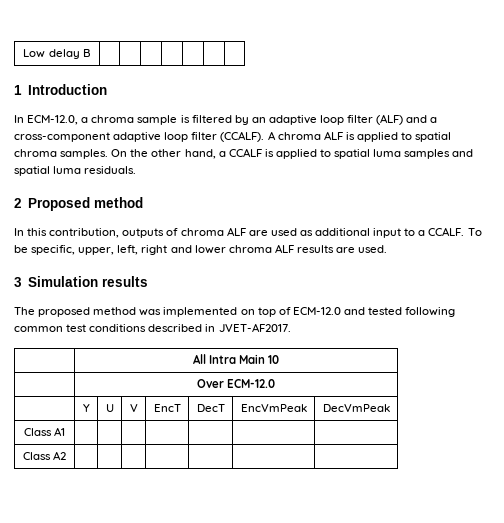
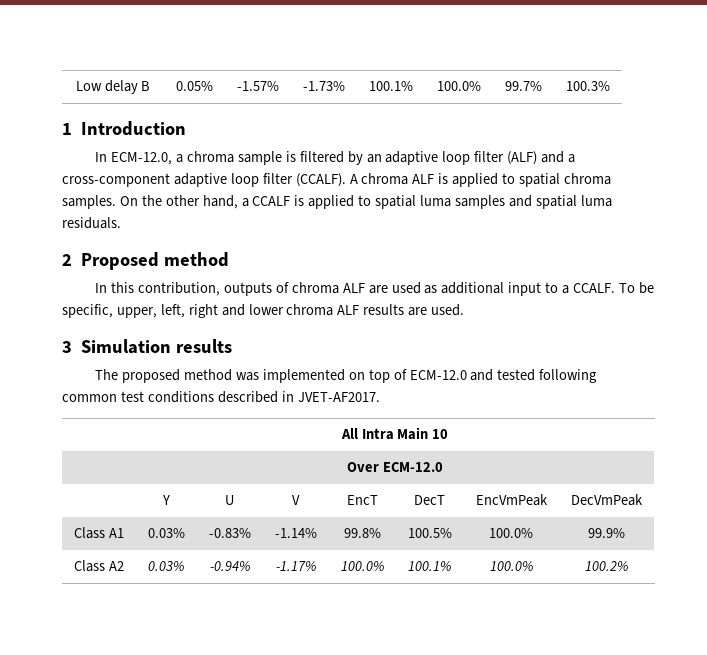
(91, 53) | | | | | | -> [175,81,213,91] [236,81,279,91] [302,81,345,91] [368,81,413,91] [436,81,481,91] [504,81,542,91] [565,81,610,91] 0.05% | -1.57% | -1.73% | 100.1% | 100.0% | 99.7% | 100.3%
[22,451,67,460] | | | | | | // Class A2 | | | | | | | -> [147,528,185,538] [208,528,251,538] [274,528,317,538] [343,528,381,538] [407,528,452,538] [489,528,533,538] [588,528,625,538] [74,560,124,572] [148,561,184,571] [209,561,250,571] [275,561,316,571] [340,561,384,571] [408,561,451,571] [489,561,533,571] [585,561,628,571] 0.03% | -0.83% | -1.14% | 99.8% | 100.5% | 100.0% | 99.9% // Class A2 | 0.03% | -0.94% | -1.17% | 100.0% | 100.1% | 100.0% | 100.2%

